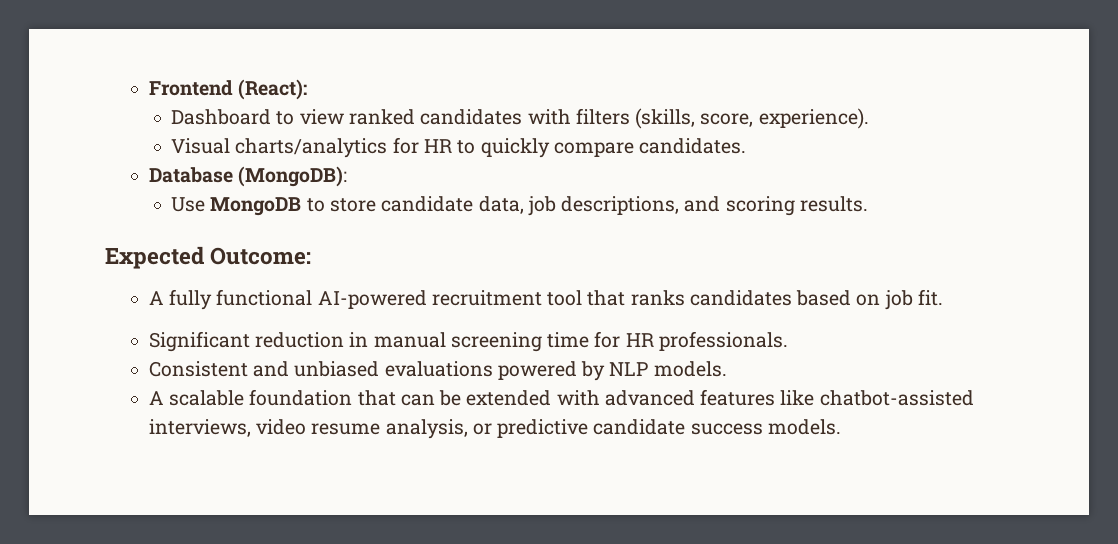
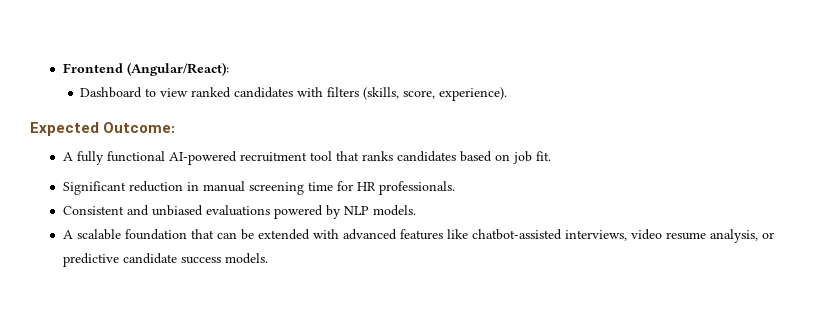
[238,79,308,100] (React): -> [126,62,229,76] (Angular/React):
[171,137,747,158] [148,166,348,187] [171,196,868,216] // Visual charts/analytics for HR to quickly compare candidates. // Database (MongoDB): // Use MongoDB to store candidate data, job descriptions, and scoring results. -> (508, 94) none

